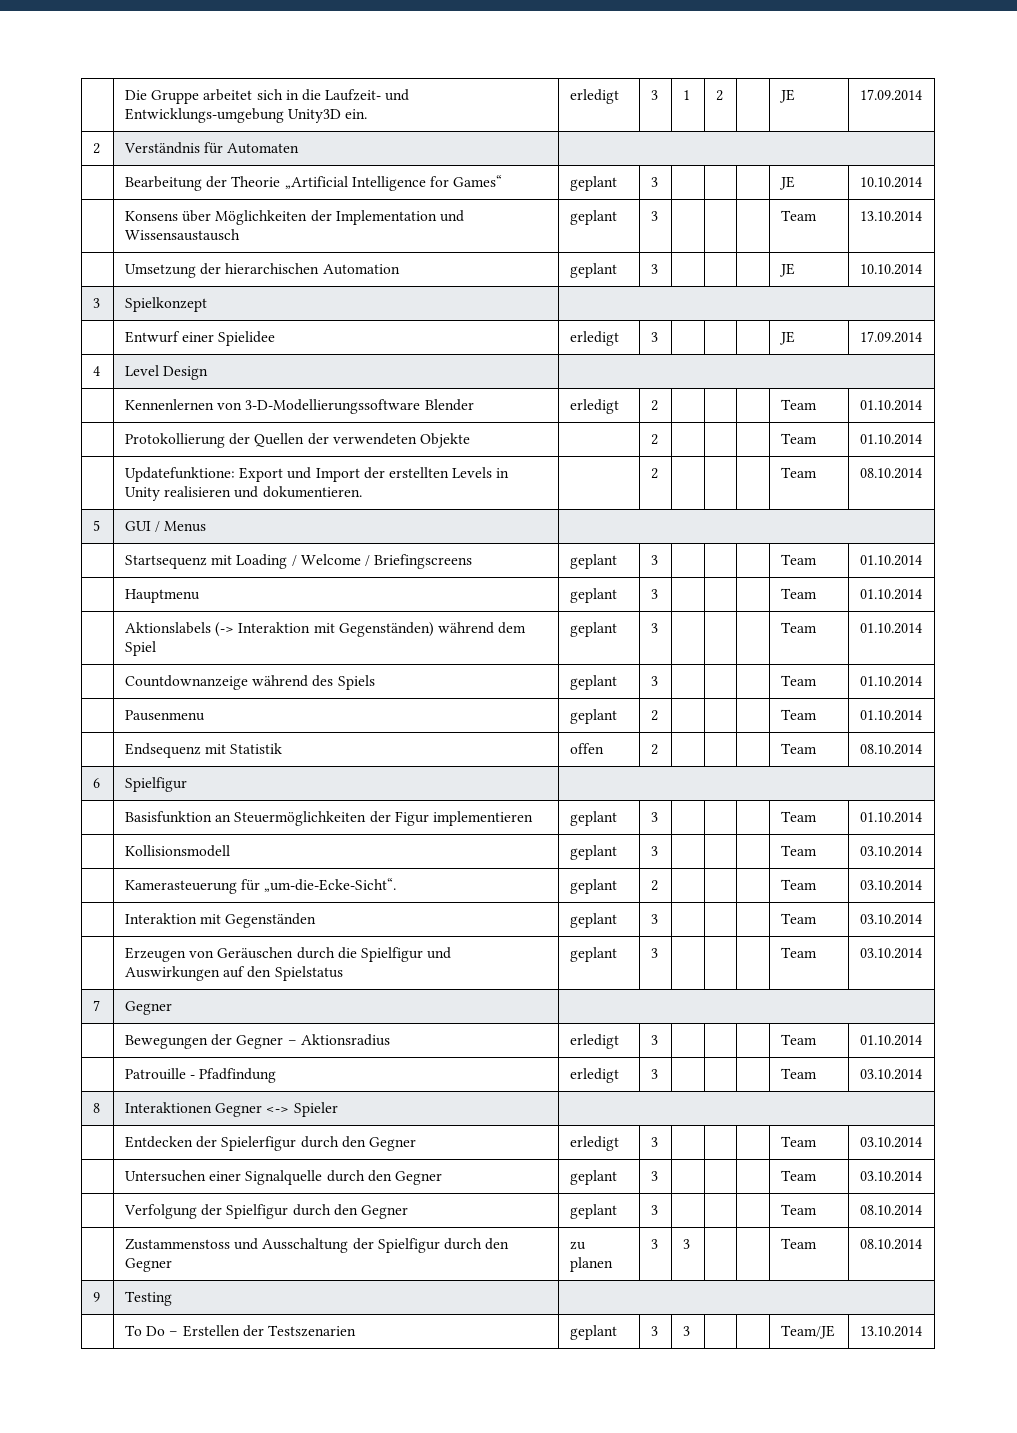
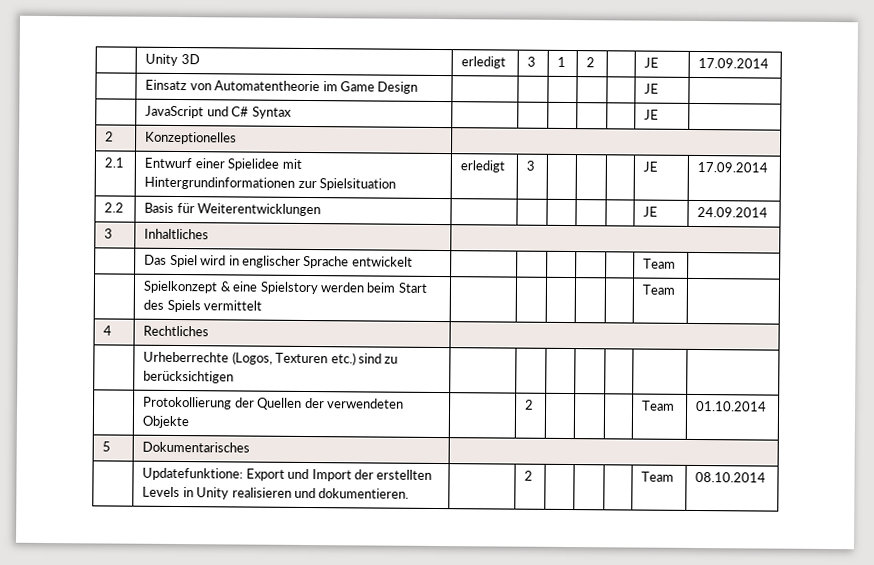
[124,89,410,104] [124,108,368,123] | Die Gruppe arbeitet sich in die Laufzeit- und Entwicklungs-umgebung Unity3D ein. -> [145,53,200,67] | Unity 3D
[92,143,100,154] [123,142,300,154] [124,175,503,191] [569,176,617,191] [650,177,658,187] [778,176,795,190] [859,177,922,188] [124,210,464,225] [124,229,240,241] [569,210,617,225] [650,211,658,221] [780,210,817,221] [859,211,922,222] [124,263,400,278] [569,263,617,278] [650,264,658,274] [778,263,795,277] [859,264,922,275] [92,298,100,308] [124,297,207,312] 2 | Verständnis für Automaten | // | Bearbeitung der Theorie „Artificial Intelligence for Games“ | geplant | 3 | | | | JE | 10.10.2014 // | Konsens über Möglichkeiten der Implementation und Wissensaustausch | geplant | 3 | | | | Team | 13.10.2014 // | Umsetzung der hierarchischen Automation | geplant | 3 | | | | JE | 10.10.2014 // 3 | Spielkonzept | // -> [145,79,419,94] [644,83,660,94] [145,105,292,119] [644,109,660,120] [105,131,115,142] [145,131,238,145] [104,157,125,168] | Einsatz von Automatentheorie im Game Design | | | | | | JE | // | JavaScript und C# Syntax | | | | | | JE | // 2 | Konzeptionelles | // 2.1
(276, 338) none -> [281,158,302,169] [144,176,397,191] mit Hintergrundinformationen zur Spielsituation
[92,366,100,376] [124,365,209,380] [124,399,474,414] [569,399,619,414] [650,400,658,411] [780,399,817,410] [859,400,922,411] 4 | Level Design | // | Kennenlernen von 3-D-Modellierungssoftware Blender | erledigt | 2 | | | | Team | 01.10.2014 -> [104,202,125,213] [144,202,322,217] [643,206,659,217] [697,206,769,218] [104,228,114,239] [144,228,210,240] [144,254,413,269] [643,258,677,269] [143,280,427,295] [143,299,263,313] [642,284,676,295] [103,325,113,336] [143,325,210,337] [143,351,399,366] [143,370,235,384] 2.2 | Basis für Weiterentwicklungen | | | | | | JE | 24.09.2014 // 3 | Inhaltliches | // | Das Spiel wird in englischer Sprache entwickelt | | | | | | Team | // | Spielkonzept & eine Spielstory werden beim Start des Spiels vermittelt | | | | | | Team | // 4 | Rechtliches | // | Urheberrechte (Logos, Texturen etc.) sind zu berücksichtigen | | | | | | |
(922, 439) none -> [102,441,112,452] [142,441,251,453] // 5 | Dokumentarisches |
[92,520,100,531] [124,521,207,532] [124,554,473,569] [569,554,617,569] [650,555,658,565] [780,554,817,565] [859,555,922,566] [124,589,200,603] [569,588,617,603] [650,589,658,599] [780,588,817,599] [859,589,922,600] [124,622,527,637] [124,641,156,656] [569,622,617,637] [650,623,658,633] [780,622,817,633] [859,623,922,634] [124,675,375,690] [569,675,617,690] [650,676,658,686] [780,675,817,686] [859,676,922,687] [124,710,205,721] [569,709,617,724] [650,710,658,721] [780,709,817,720] [859,710,922,721] [124,743,283,758] [569,743,604,754] [650,744,658,755] [780,743,817,754] [859,744,922,755] [92,778,100,788] [124,777,187,792] [124,811,533,826] [569,811,617,826] [650,812,658,822] [780,811,817,822] [859,812,922,823] [124,845,230,857] [569,845,617,860] [650,846,658,856] [780,845,817,856] [859,846,922,857] [124,878,397,894] [569,879,617,894] [650,880,658,891] [780,879,817,890] [859,880,922,891] [124,913,317,928] [569,913,617,928] [650,914,658,924] [780,913,817,924] [859,914,922,925] [124,947,452,962] [124,966,343,981] [569,947,617,962] [650,948,658,958] [780,947,817,958] [859,948,922,959] [92,1000,100,1011] [124,1001,172,1015] [124,1034,390,1049] [569,1034,619,1049] [650,1035,658,1045] [780,1034,817,1045] [859,1035,922,1046] [124,1068,277,1083] [569,1068,619,1083] [650,1069,658,1079] [780,1068,817,1079] [859,1069,922,1080] [92,1103,100,1113] [124,1102,338,1117] [124,1136,416,1151] [569,1136,619,1151] [650,1137,658,1147] [780,1136,817,1147] [859,1137,922,1148] [124,1170,442,1185] [569,1170,617,1185] [650,1171,658,1181] [780,1170,817,1181] [859,1171,922,1182] [123,1204,408,1219] [569,1204,617,1219] [650,1205,658,1215] [780,1204,817,1215] [859,1205,922,1216] [124,1238,510,1253] [124,1258,172,1272] [569,1241,586,1250] [569,1257,613,1272] [650,1239,658,1249] [682,1239,690,1249] [780,1238,817,1249] [859,1239,922,1250] [92,1292,100,1302] [124,1291,172,1306] [124,1325,356,1337] [569,1325,617,1340] [650,1326,658,1336] [682,1326,690,1336] [780,1325,835,1339] [859,1326,922,1337] // 5 | GUI / Menus | // | Startsequenz mit Loading / Welcome / Briefingscreens | geplant | 3 | | | | Team | 01.10.2014 // | Hauptmenu | geplant | 3 | | | | Team | 01.10.2014 // | Aktionslabels (-> Interaktion mit Gegenständen) während dem Spiel | geplant | 3 | | | | Team | 01.10.2014 // | Countdownanzeige während des Spiels | geplant | 3 | | | | Team | 01.10.2014 // | Pausenmenu | geplant | 2 | | | | Team | 01.10.2014 // | Endsequenz mit Statistik | offen | 2 | | | | Team | 08.10.2014 // 6 | Spielfigur | // | Basisfunktion an Steuermöglichkeiten der Figur implementieren | geplant | 3 | | | | Team | 01.10.2014 // | Kollisionsmodell | geplant | 3 | | | | Team | 03.10.2014 // | Kamerasteuerung für „um-die-Ecke-Sicht“. | geplant | 2 | | | | Team | 03.10.2014 // | Interaktion mit Gegenständen | geplant | 3 | | | | Team | 03.10.2014 // | Erzeugen von Geräuschen durch die Spielfigur und Auswirkungen auf den Spielstatus | geplant | 3 | | | | Team | 03.10.2014 // 7 | Gegner | // | Bewegungen der Gegner – Aktionsradius | erledigt | 3 | | | | Team | 01.10.2014 // | Patrouille - Pfadfindung | erledigt | 3 | | | | Team | 03.10.2014 // 8 | Interaktionen Gegner <-> Spieler | // | Entdecken der Spielerfigur durch den Gegner | erledigt | 3 | | | | Team | 03.10.2014 // | Untersuchen einer Signalquelle durch den Gegner | geplant | 3 | | | | Team | 03.10.2014 // | Verfolgung der Spielfigur durch den Gegner | geplant | 3 | | | | Team | 08.10.2014 // | Zustammenstoss und Ausschaltung der Spielfigur durch den Gegner | zu planen | 3 | 3 | | | Team | 08.10.2014 // 9 | Testing | // | To Do – Erstellen der Testszenarien | geplant | 3 | 3 | | | Team/JE | 13.10.2014 -> (767, 477) none

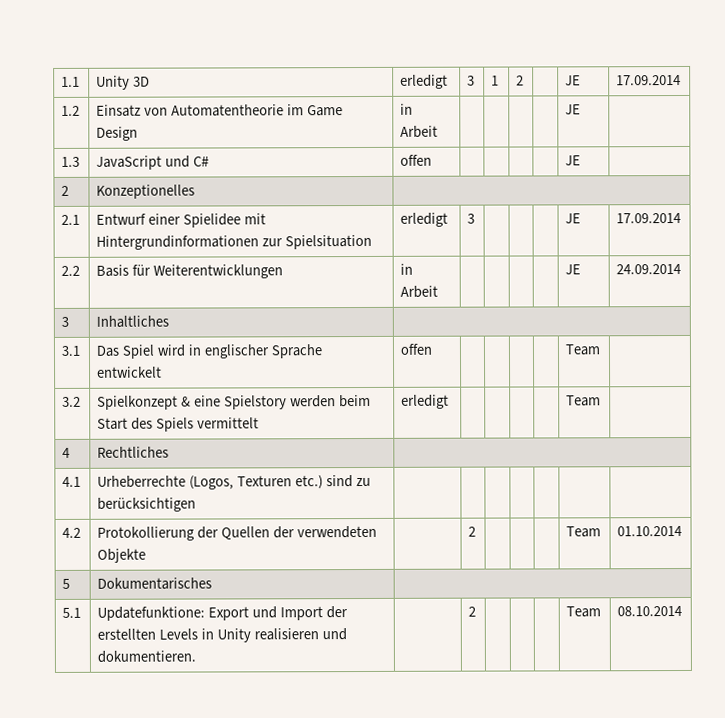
(145, 60) none -> [61,76,81,87] 1.1
(770, 63) none -> [61,105,81,116] 1.2
[644,83,660,94] | | | | | JE | // -> [400,103,414,115] [400,125,439,138] [565,104,582,115] [61,156,81,167] in Arbeit | | | | | JE | // 1.3
[251,106,292,119] Syntax | -> [400,154,433,166] | offen
(322, 210) none -> [400,263,414,275] [400,285,439,298] in Arbeit
(210, 234) none -> [61,345,81,356] 3.1
[643,258,677,269] | | | | | Team | // -> [400,343,433,355] [565,344,601,356] [62,396,82,407] offen | | | | | Team | // 3.2
(263, 305) none -> [401,394,450,409] erledigt
(210, 331) none -> [62,476,82,487] 4.1
(235, 377) none -> [62,527,82,538] 4.2
(251, 447) none -> [62,607,82,618] 5.1

